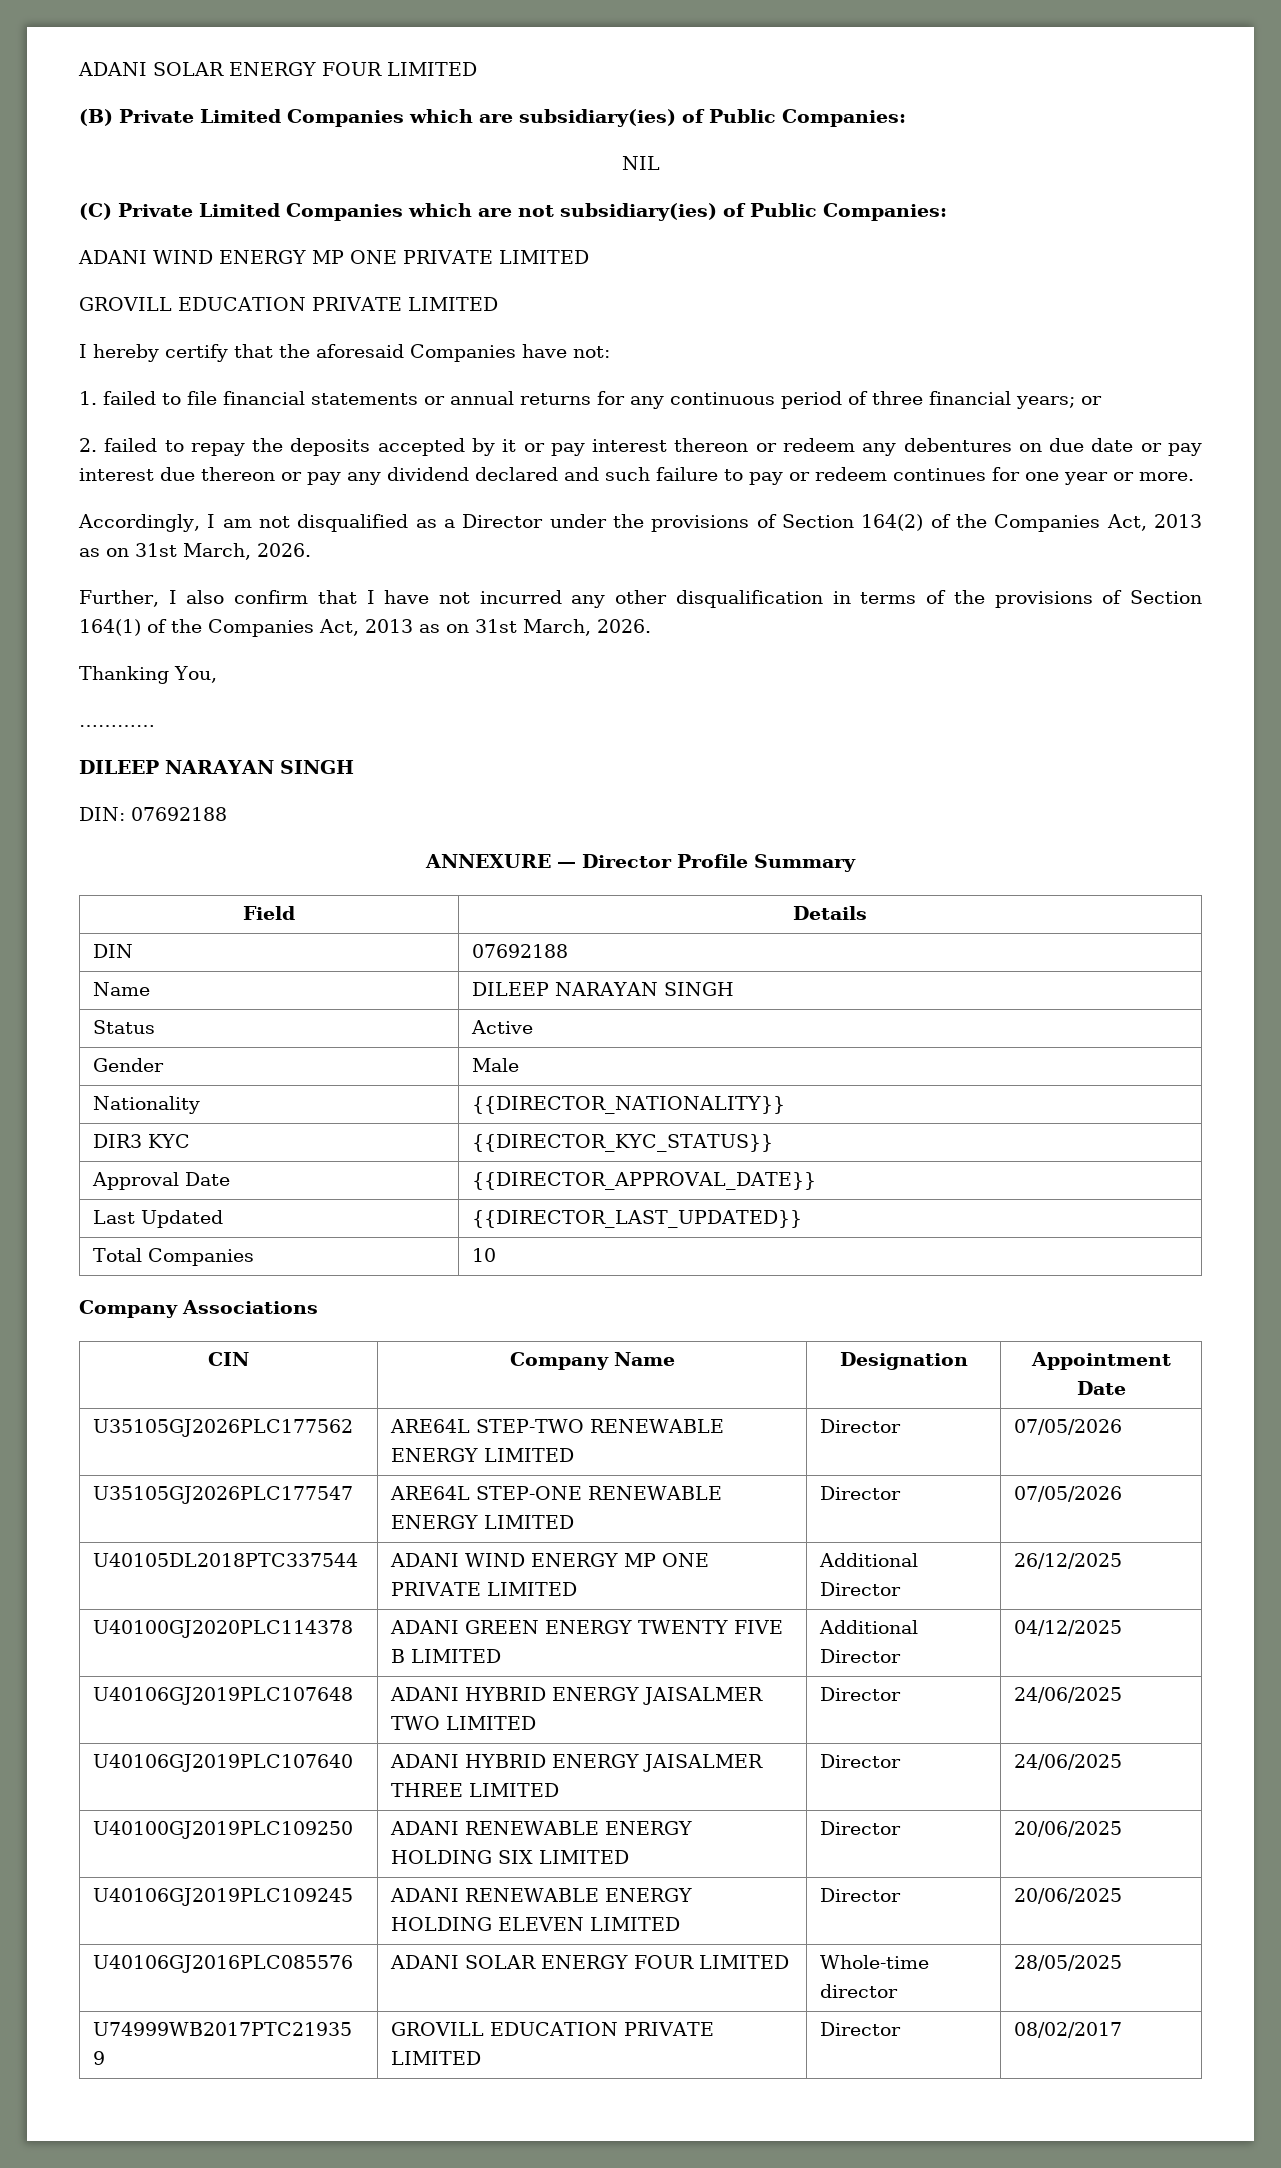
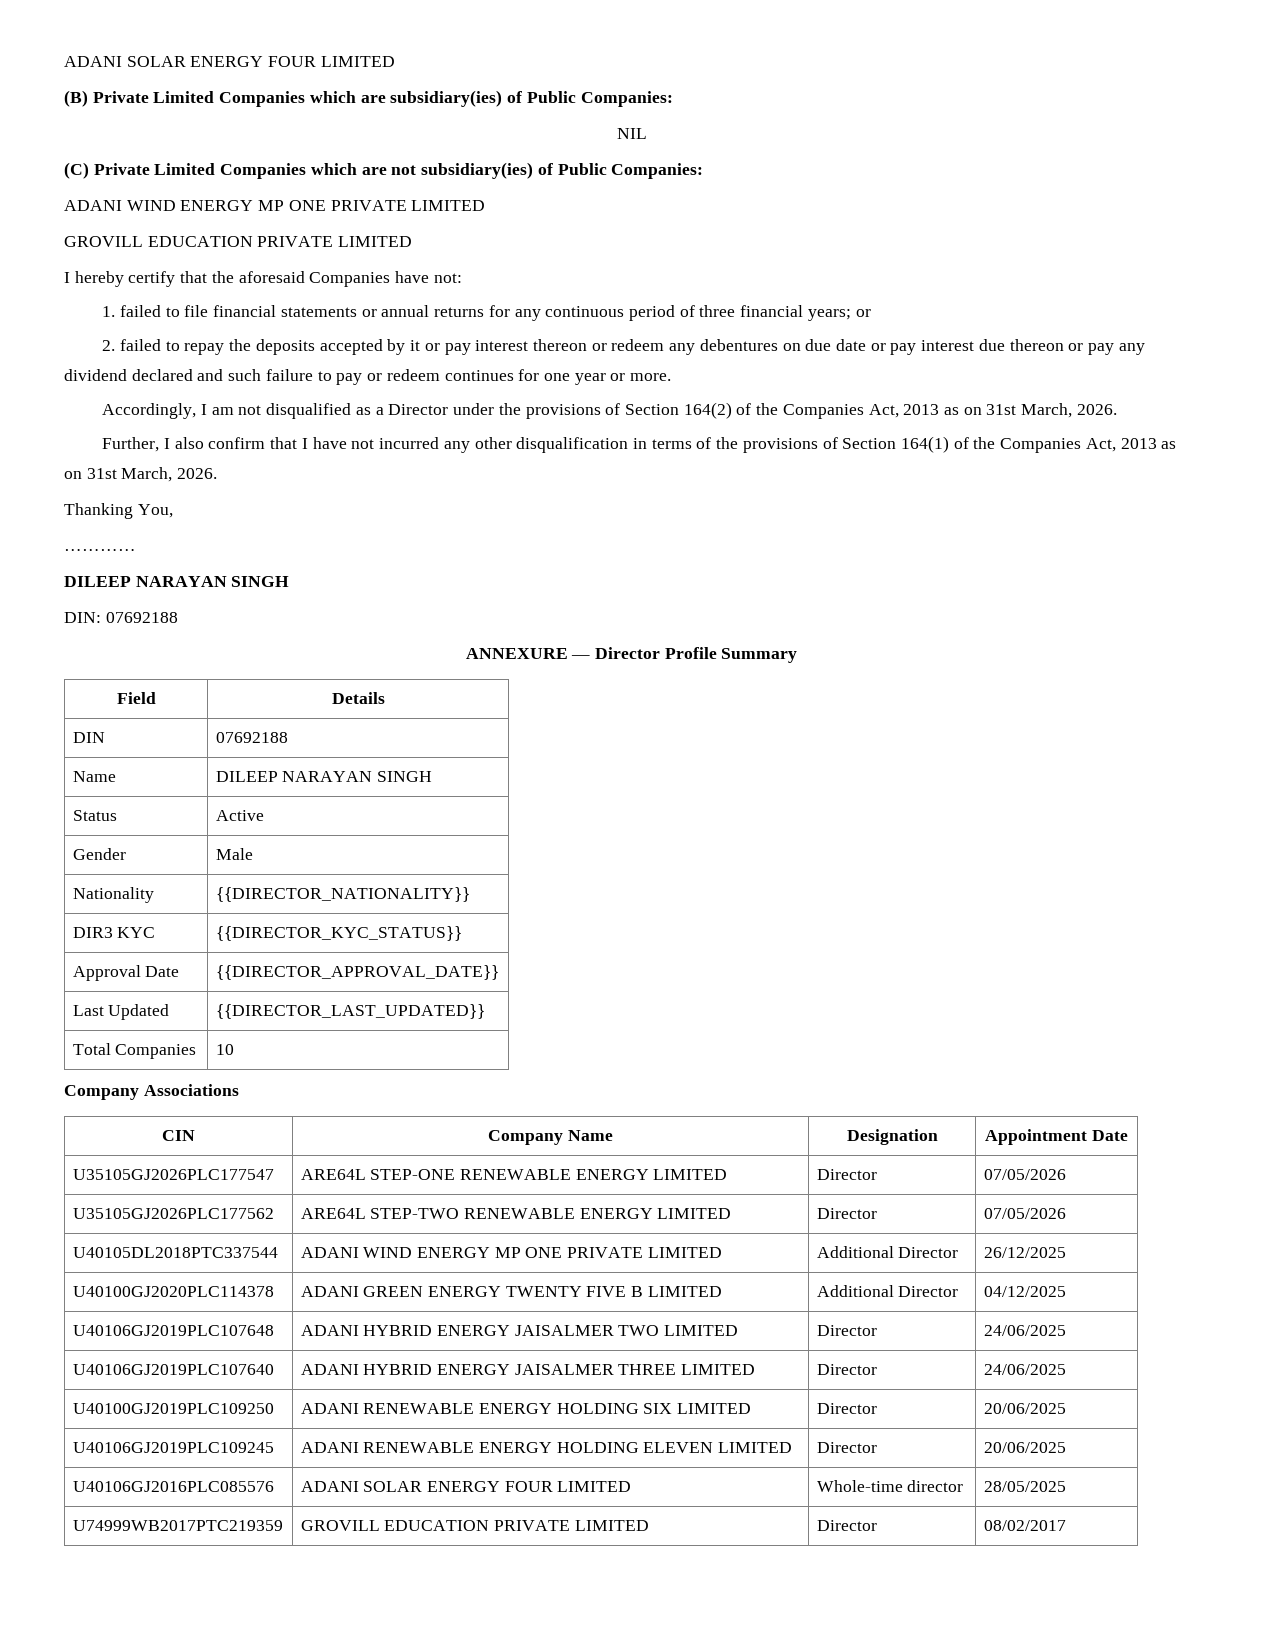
[93,1419,354,1437] [390,1419,725,1433] [391,1448,575,1462] [820,1419,902,1433] [1014,1419,1123,1435] [93,1486,354,1504] [390,1486,583,1500] U35105GJ2026PLC177562 | ARE64L STEP-TWO RENEWABLE ENERGY LIMITED | Director | 07/05/2026 // U35105GJ2026PLC177547 | ARE64L STEP-ONE -> [72,1169,274,1180] [300,1169,728,1180] [816,1169,877,1180] [983,1169,1066,1180] [72,1208,274,1219] [300,1208,460,1219] U35105GJ2026PLC177547 | ARE64L STEP-ONE RENEWABLE ENERGY LIMITED | Director | 07/05/2026 // U35105GJ2026PLC177562 | ARE64L STEP-TWO

